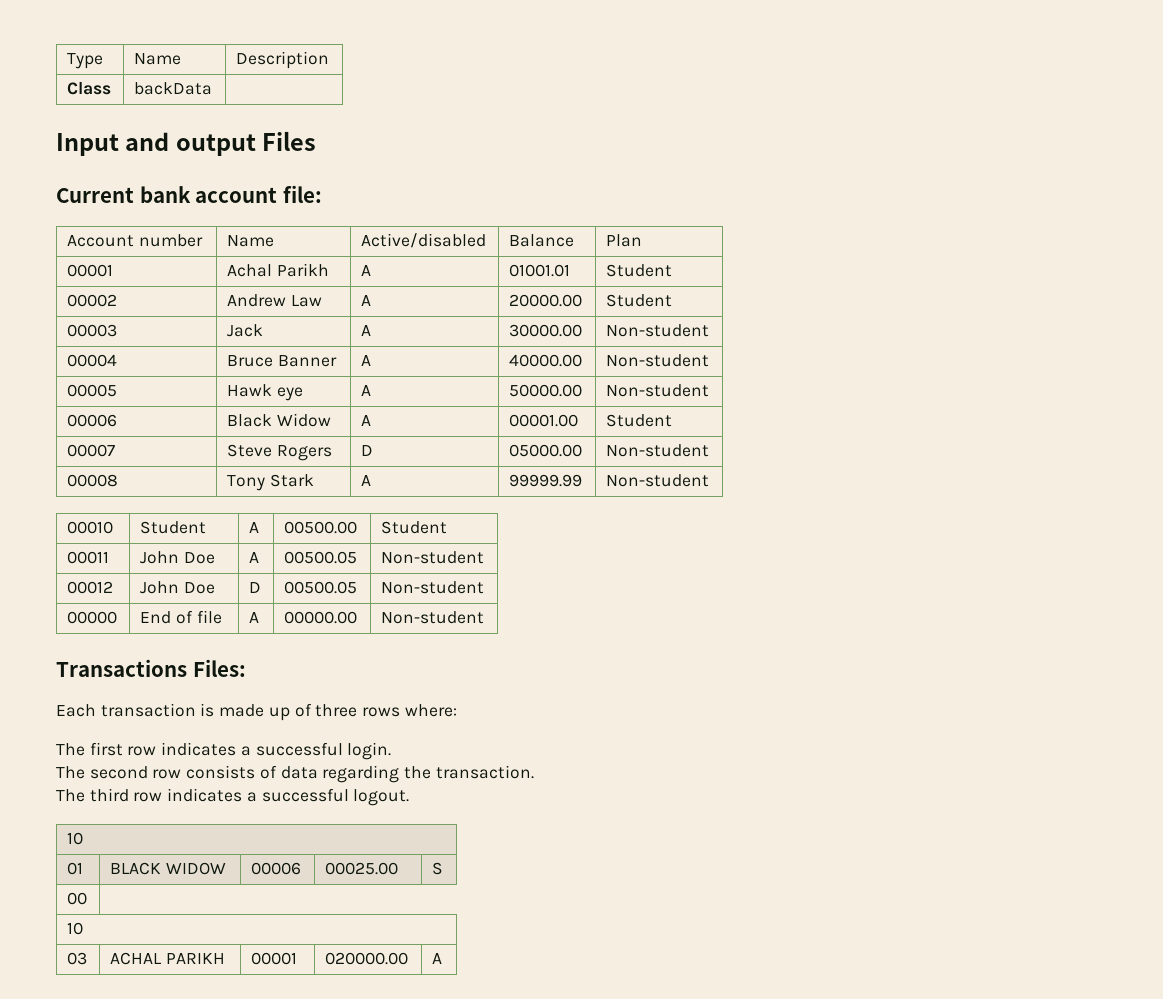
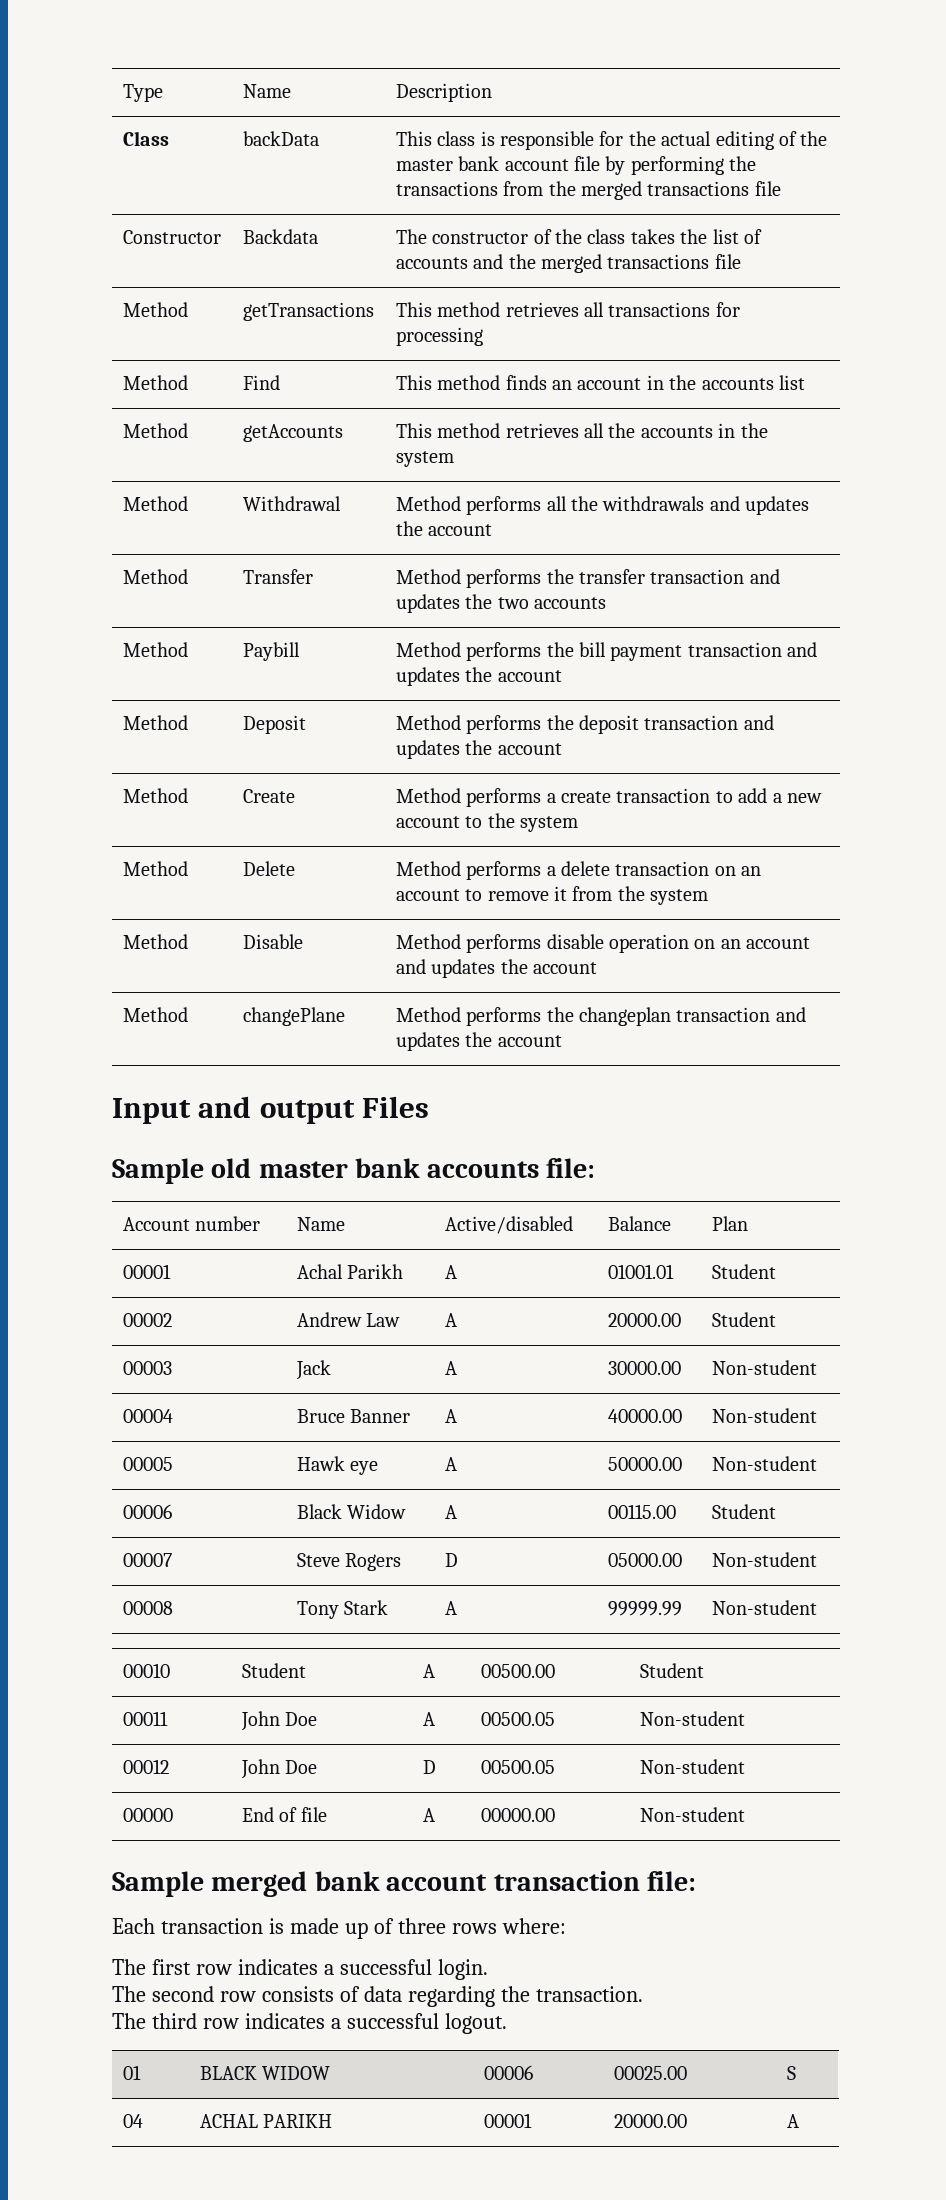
(213, 88) none -> [395,131,828,150] [395,156,757,175] [395,181,781,200] [122,230,221,244] [242,229,318,244] [395,229,762,244] [395,254,741,273] [122,302,188,317] [242,302,374,321] [395,302,740,317] [395,327,483,346] [122,375,188,390] [242,375,280,390] [395,375,805,390] [122,423,188,438] [242,424,343,442] [395,423,768,438] [395,451,454,467] [122,496,188,511] [242,496,341,511] [395,496,810,515] [395,521,493,536] [122,569,188,584] [242,569,313,584] [395,569,780,588] [395,594,606,613] [122,642,188,657] [242,642,300,661] [395,642,818,661] [395,667,562,686] [122,715,188,730] [242,715,306,734] [395,715,774,734] [395,740,562,759] [122,788,188,803] [242,789,295,803] [395,788,822,807] [395,813,578,832] [122,861,188,876] [242,861,295,876] [395,861,762,880] [395,886,709,905] [122,934,188,949] [242,934,303,949] [395,934,811,953] [395,959,597,978] [122,1007,188,1022] [242,1007,345,1026] [395,1007,806,1026] [395,1032,562,1051] This class is responsible for the actual editing of the master bank account file by performing the transactions from the merged transactions file // Constructor | Backdata | The constructor of the class takes the list of accounts and the merged transactions file // Method | getTransactions | This method retrieves all transactions for processing // Method | Find | This method finds an account in the accounts list // Method | getAccounts | This method retrieves all the accounts in the system // Method | Withdrawal | Method performs all the withdrawals and updates the account // Method | Transfer | Method performs the transfer transaction and updates the two accounts // Method | Paybill | Method performs the bill payment transaction and updates the account // Method | Deposit | Method performs the deposit transaction and updates the account // Method | Create | Method performs a create transaction to add a new account to the system // Method | Delete | Method performs a delete transaction on an account to remove it from the system // Method | Disable | Method performs disable operation on an account and updates the account // Method | changePlane | Method performs the changeplan transaction and updates the account
[56,186,278,203] Current bank account -> [112,1158,539,1184] Sample old master bank accounts
[509,414,579,427] 00001.00 -> [607,1504,676,1519] 00115.00
[56,659,246,677] Transactions Files: -> [112,1871,697,1897] Sample merged bank account transaction file:
[67,832,84,845] // 10 -> (507, 2023) none
[67,892,88,905] [67,922,84,935] [67,952,88,965] 00 // 10 // 03 -> [122,2114,143,2128] 04
[325,952,409,965] 020000.00 -> [613,2114,687,2128] 20000.00

